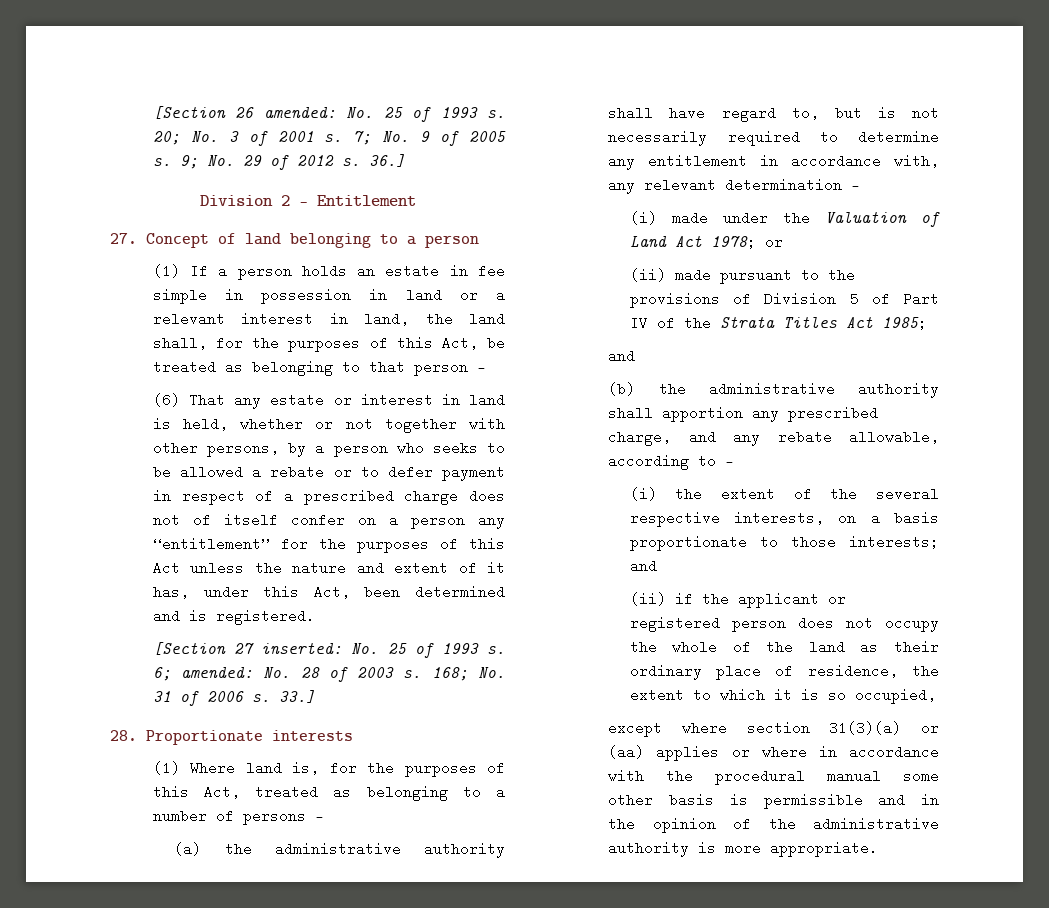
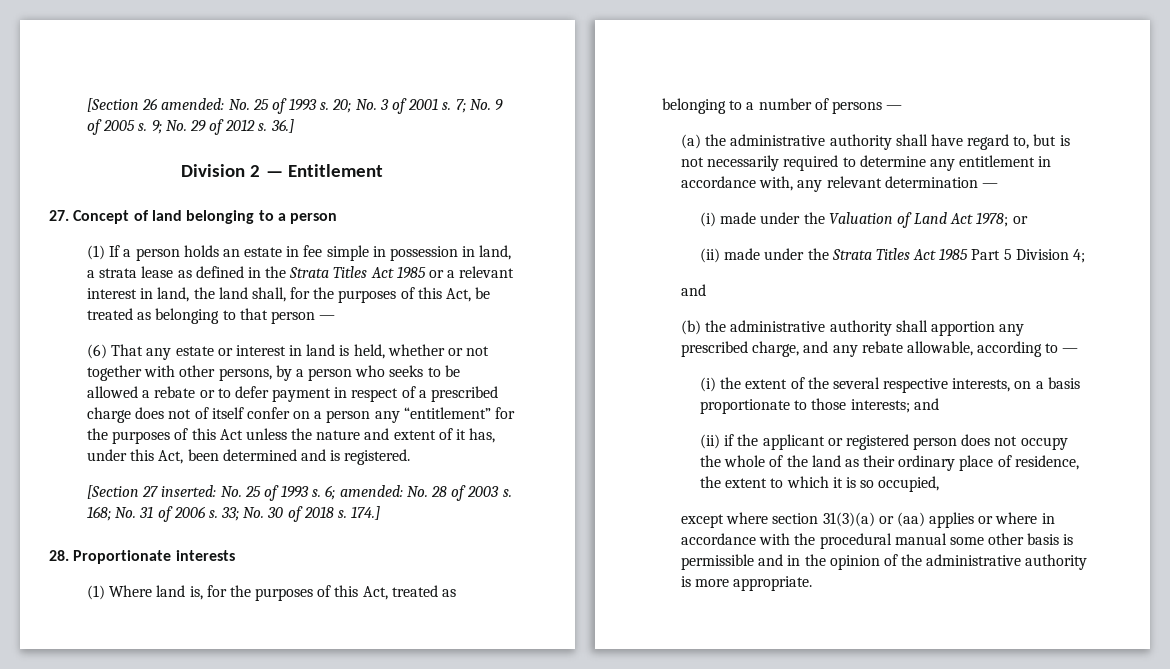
[405,288,442,302] land -> [479,245,512,260] [86,266,426,279] land, a strata lease as defined in the Strata Titles Act 1985
[278,690,315,703] 33.] -> [221,506,381,522] 33; No. 30 of 2018 s. 174.]
[719,268,855,284] [629,292,939,308] [629,316,927,330] pursuant to the provisions of Division 5 of Part IV of the Strata Titles Act 1985; -> [764,248,1085,263] under the Strata Titles Act 1985 Part 5 Division 4;

